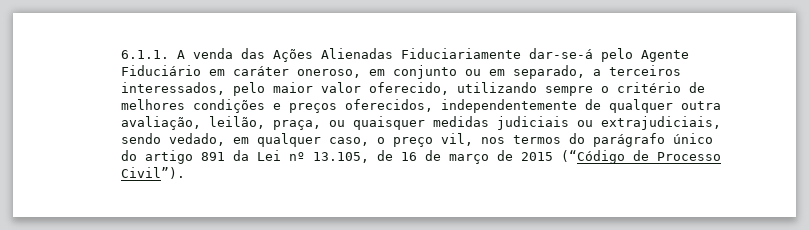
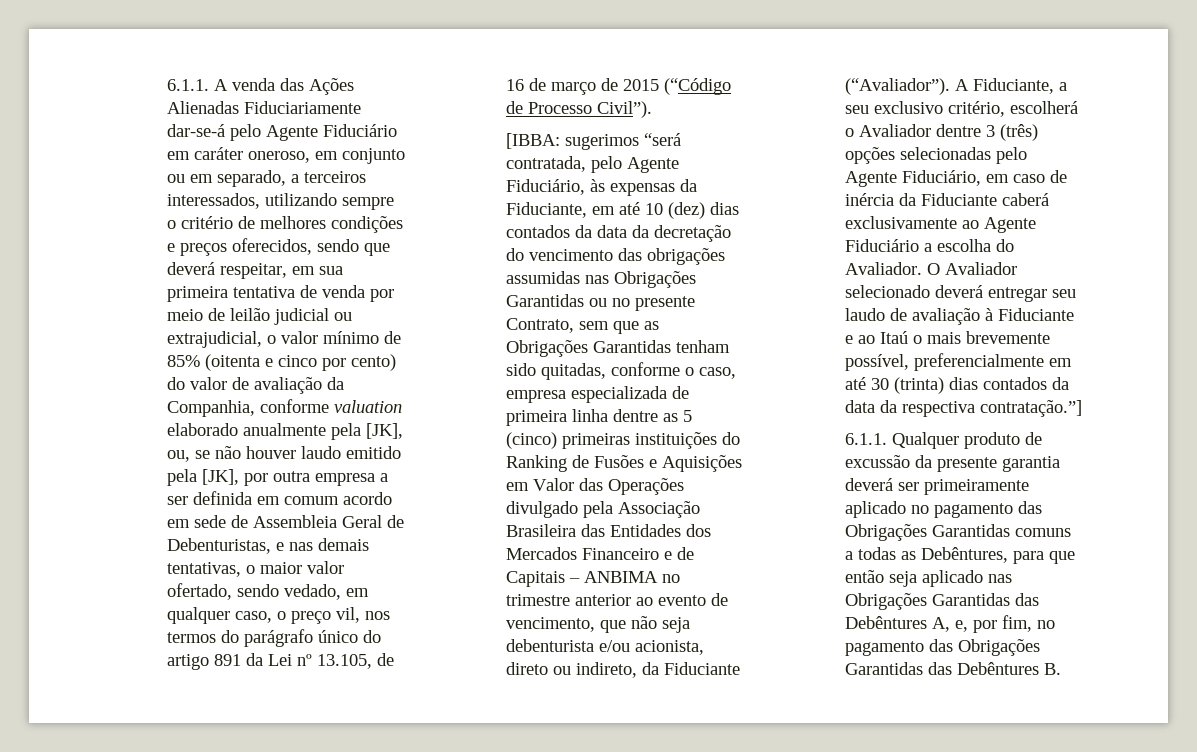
[233,82,450,96] pelo maior valor oferecido, -> (261, 201) none
[441,99,722,113] [121,116,722,130] independentemente de qualquer outra avaliação, leilão, praça, ou quaisquer medidas judiciais ou extrajudiciais, -> [317,239,391,256] [167,262,344,279] [167,285,395,302] [167,308,353,325] [167,331,402,348] [167,354,397,371] [167,377,345,394] [167,399,403,417] [167,423,404,440] [167,446,402,462] [167,469,389,486] [167,491,393,505] [167,515,405,528] [167,538,370,554] [167,561,345,577] [167,583,233,600] sendo que deverá respeitar, em sua primeira tentativa de venda por meio de leilão judicial ou extrajudicial, o valor mínimo de 85% (oitenta e cinco por cento) do valor de avaliação da Companhia, conforme valuation elaborado anualmente pela [JK], ou, se não houver laudo emitido pela [JK], por outra empresa a ser definida em comum acordo em sede de Assembleia Geral de Debenturistas, e nas demais tentativas, o maior valor ofertado,
(186, 173) none -> [506,133,682,150] [506,156,680,173] [506,179,698,196] [506,202,740,219] [506,225,732,242] [506,248,726,265] [506,271,697,288] [506,294,696,311] [506,318,660,334] [506,340,731,357] [506,362,737,380] [506,386,690,403] [506,409,693,426] [506,432,741,449] [506,455,743,472] [506,478,685,495] [506,501,701,518] [506,524,712,537] [506,547,695,560] [506,571,681,587] [506,593,729,606] [506,616,691,633] [506,639,705,655] [506,662,741,678] [845,78,1068,95] [845,101,1079,117] [845,124,1039,141] [845,147,1028,164] [845,170,1068,187] [845,193,1050,206] [845,216,1037,233] [845,239,1015,252] [845,262,1018,275] [845,285,1077,302] [845,308,1075,325] [845,331,1051,344] [845,353,1073,371] [845,377,1070,394] [845,400,1083,417] [845,432,1043,449] [845,455,1061,472] [845,478,1030,495] [845,501,1043,518] [845,524,1072,541] [845,547,1076,564] [845,570,1013,587] [845,593,1040,610] [845,615,1056,633] [845,639,1041,656] [845,662,1062,675] // [IBBA: sugerimos “será contratada, pelo Agente Fiduciário, às expensas da Fiduciante, em até 10 (dez) dias contados da data da decretação do vencimento das obrigações assumidas nas Obrigações Garantidas ou no presente Contrato, sem que as Obrigações Garantidas tenham sido quitadas, conforme o caso, empresa especializada de primeira linha dentre as 5 (cinco) primeiras instituições do Ranking de Fusões e Aquisições em Valor das Operações divulgado pela Associação Brasileira das Entidades dos Mercados Financeiro e de Capitais – ANBIMA no trimestre anterior ao evento de vencimento, que não seja debenturista e/ou acionista, direto ou indireto, da Fiduciante (“Avaliador”). A Fiduciante, a seu exclusivo critério, escolherá o Avaliador dentre 3 (três) opções selecionadas pelo Agente Fiduciário, em caso de inércia da Fiduciante caberá exclusivamente ao Agente Fiduciário a escolha do Avaliador. O Avaliador selecionado deverá entregar seu laudo de avaliação à Fiduciante e ao Itaú o mais brevemente possível, preferencialmente em até 30 (trinta) dias contados da data da respectiva contratação.”] // 6.1.1. Qualquer produto de excussão da presente garantia deverá ser primeiramente aplicado no pagamento das Obrigações Garantidas comuns a todas as Debêntures, para que então seja aplicado nas Obrigações Garantidas das Debêntures A, e, por fim, no pagamento das Obrigações Garantidas das Debêntures B.

